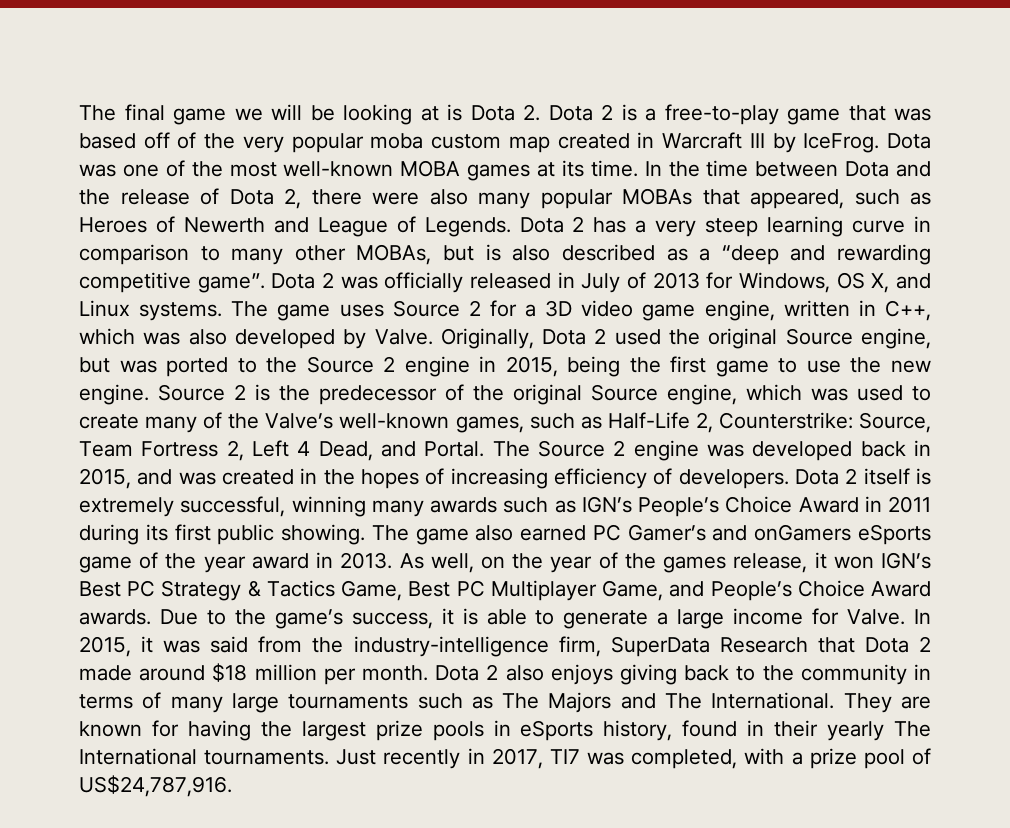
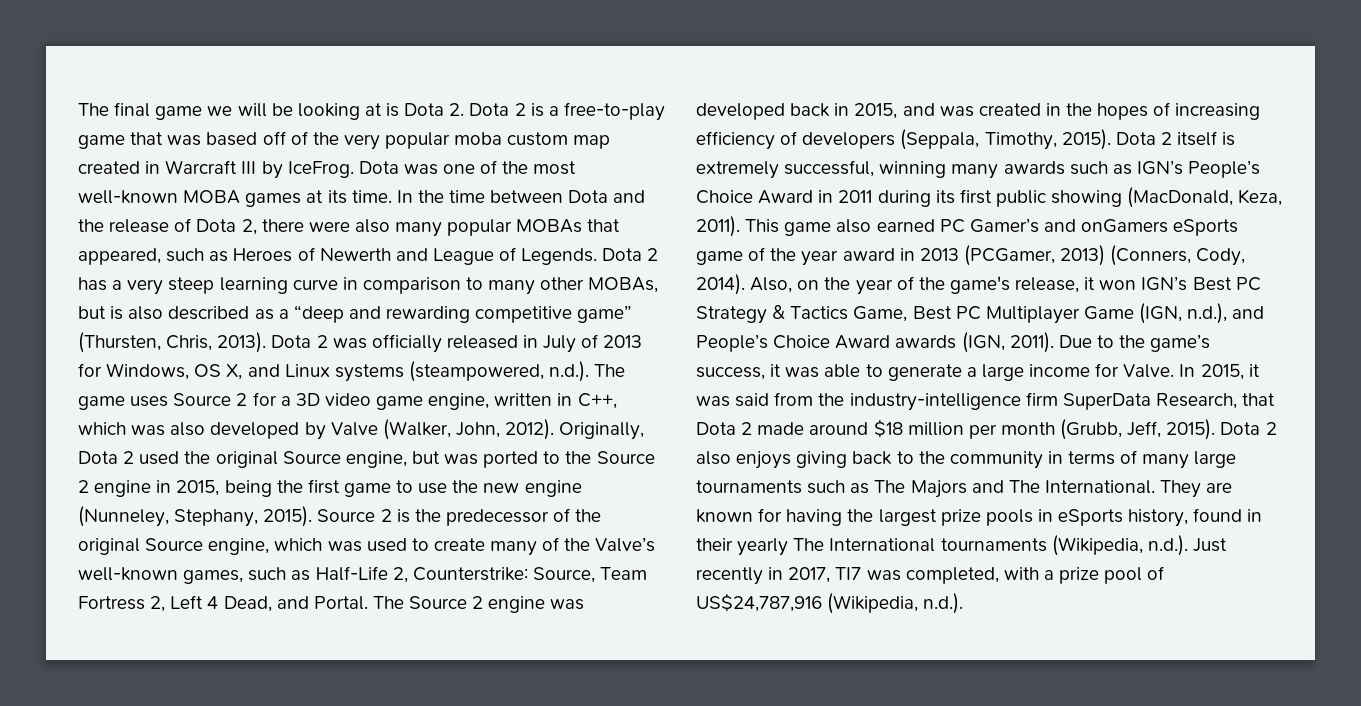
[197,273,265,293] game”. -> [577,305,633,323] [78,332,267,353] game” (Thursten, Chris, 2013).
[139,302,223,321] systems. -> [334,361,590,382] systems (steampowered, n.d.).
[374,329,433,345] Valve. -> [330,419,555,440] Valve (Walker, John, 2012).
[79,384,149,405] engine. -> [524,480,582,497] [78,506,313,527] engine (Nunneley, Stephany, 2015).
[678,469,789,489] developers. -> [802,129,1111,150] developers (Seppala, Timothy, 2015).
[281,524,409,545] showing. The -> [1051,187,1283,208] [696,216,780,237] showing (MacDonald, Keza, 2011). This
[340,552,474,573] 2013. As well, -> [919,245,1246,266] [696,274,793,295] 2013 (PCGamer, 2013) (Conners, Cody, 2014). Also,
[663,556,727,573] games -> [949,276,1010,294] game's
[602,580,664,601] Game, -> [1083,303,1228,324] Game (IGN, n.d.),
[79,609,151,625] awards. -> [895,332,1054,353] awards (IGN, 2011).
[462,608,478,625] is -> [785,367,820,378] was
[558,636,808,657] firm, SuperData Research -> [1025,392,1237,410] firm SuperData Research,
[361,665,428,681] month. -> [1000,419,1216,440] month (Grubb, Jeff, 2015).
[204,750,330,765] tournaments. -> [940,535,1188,556] tournaments (Wikipedia, n.d.).
[79,775,232,797] US$24,787,916. -> [696,593,964,614] US$24,787,916 (Wikipedia, n.d.).

